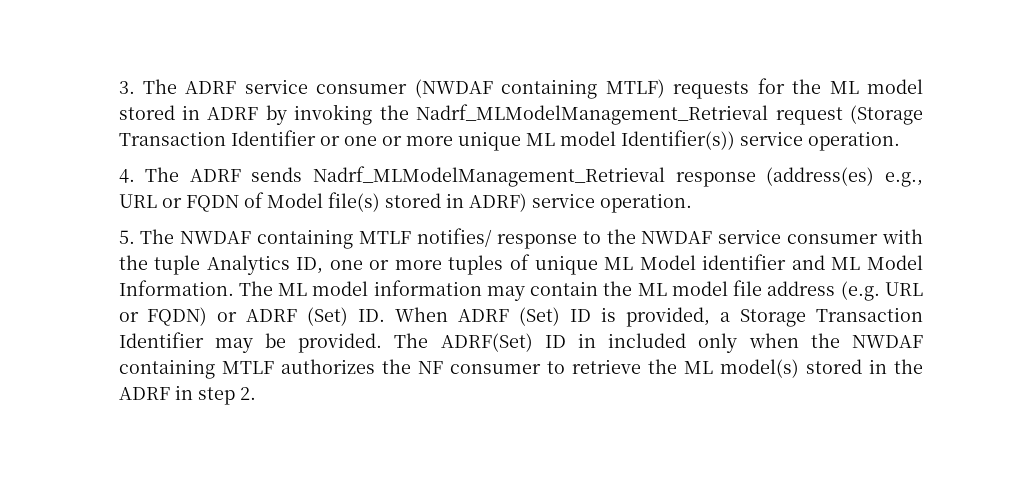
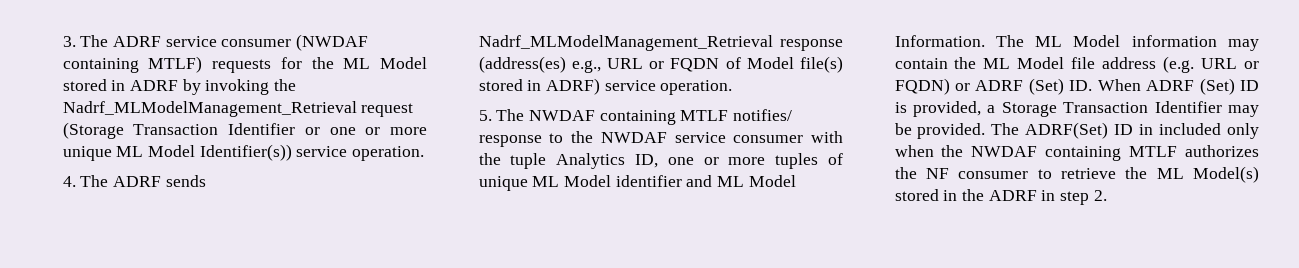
[867,79,924,94] model -> [379,57,427,69] Model
[559,131,616,146] model -> [147,145,195,157] Model
[312,281,369,296] model -> [1073,35,1121,47] Model
[671,281,728,296] model -> [1017,57,1065,69] Model
[719,359,799,378] model(s) -> [1193,166,1259,183] Model(s)

